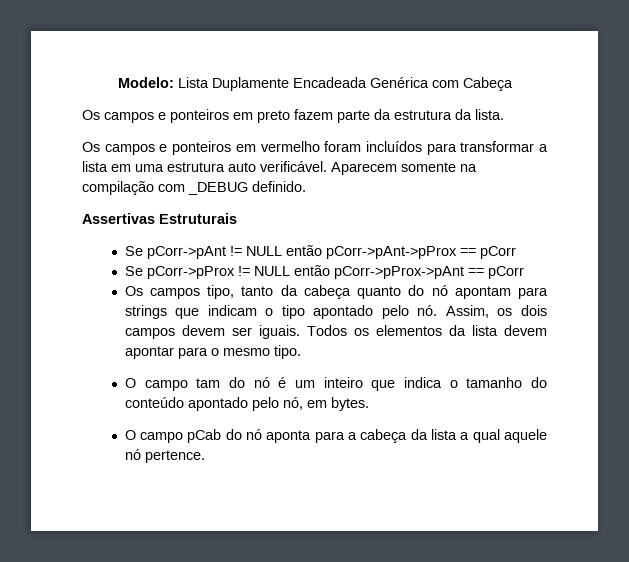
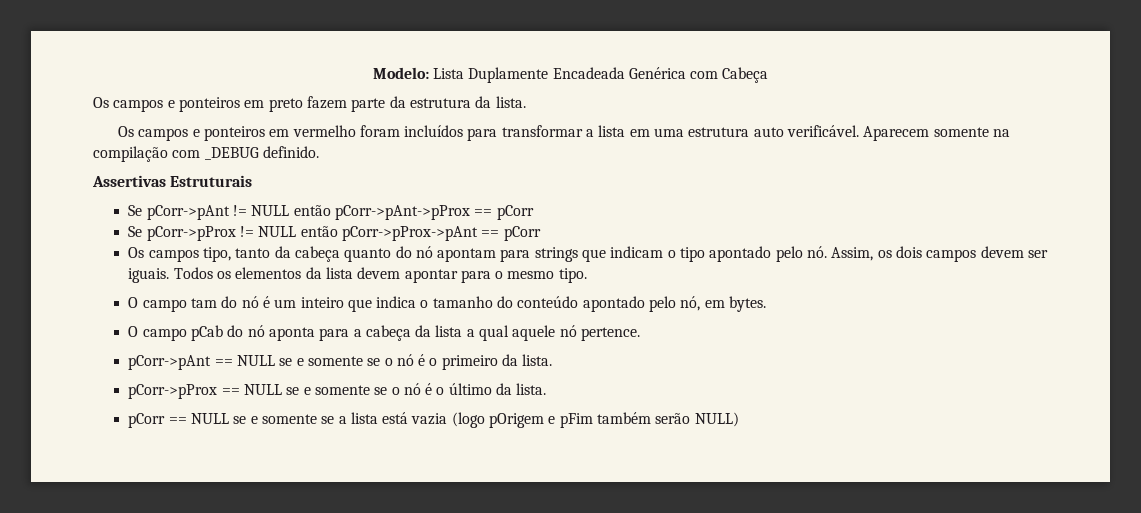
(205, 456) none -> [128,354,553,370] [128,383,547,399] [128,412,739,428] // pCorr->pAnt == NULL se e somente se o nó é o primeiro da lista. // pCorr->pProx == NULL se e somente se o nó é o último da lista. // pCorr == NULL se e somente se a lista está vazia (logo pOrigem e pFim também serão NULL)

